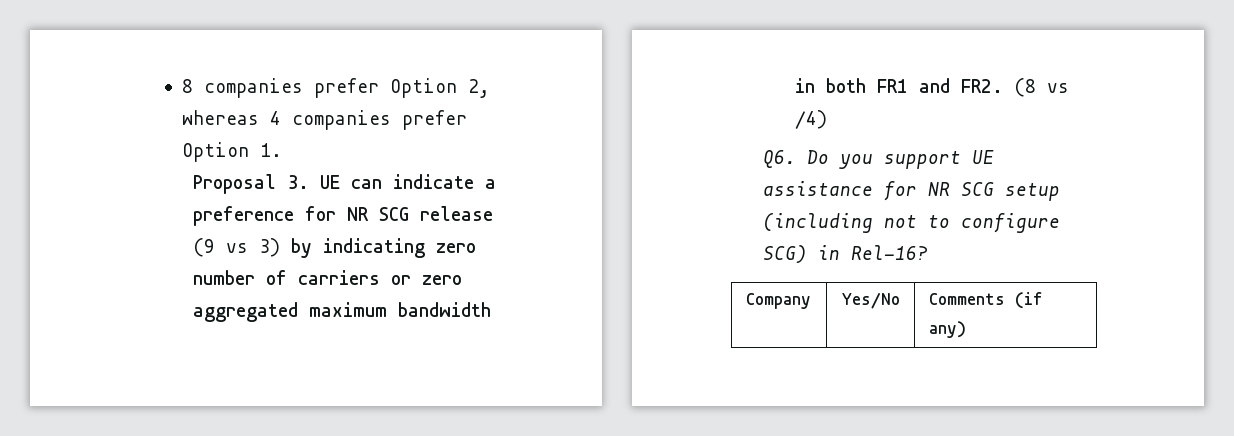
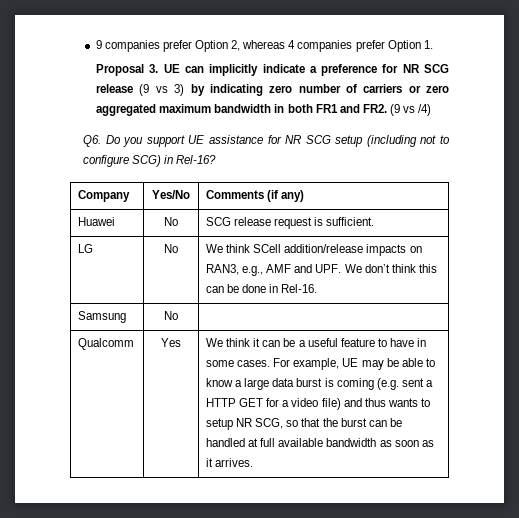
[181,79,193,93] 8 -> [95,40,102,49] 9
(383, 184) none -> [209,64,259,76] implicitly
[1014,78,1037,97] (8 -> [389,104,400,116] (9
(966, 329) none -> [78,217,116,226] [164,217,178,226] [206,217,375,229] [78,244,94,253] [164,244,178,253] [206,244,422,256] [206,264,437,276] [206,284,318,293] [78,311,127,323] [164,311,178,320] [78,338,135,350] [161,338,181,347] [206,338,427,347] [206,358,435,370] [206,378,433,390] [206,398,430,410] [206,418,402,430] [206,438,434,447] [206,458,254,467] // Huawei | No | SCG release request is sufficient. // LG | No | We think SCell addition/release impacts on RAN3, e.g., AMF and UPF. We don’t think this can be done in Rel-16. // Samsung | No | // Qualcomm | Yes | We think it can be a useful feature to have in some cases. For example, UE may be able to know a large data burst is coming (e.g. sent a HTTP GET for a video file) and thus wants to setup NR SCG, so that the burst can be handled at full available bandwidth as soon as it arrives.

